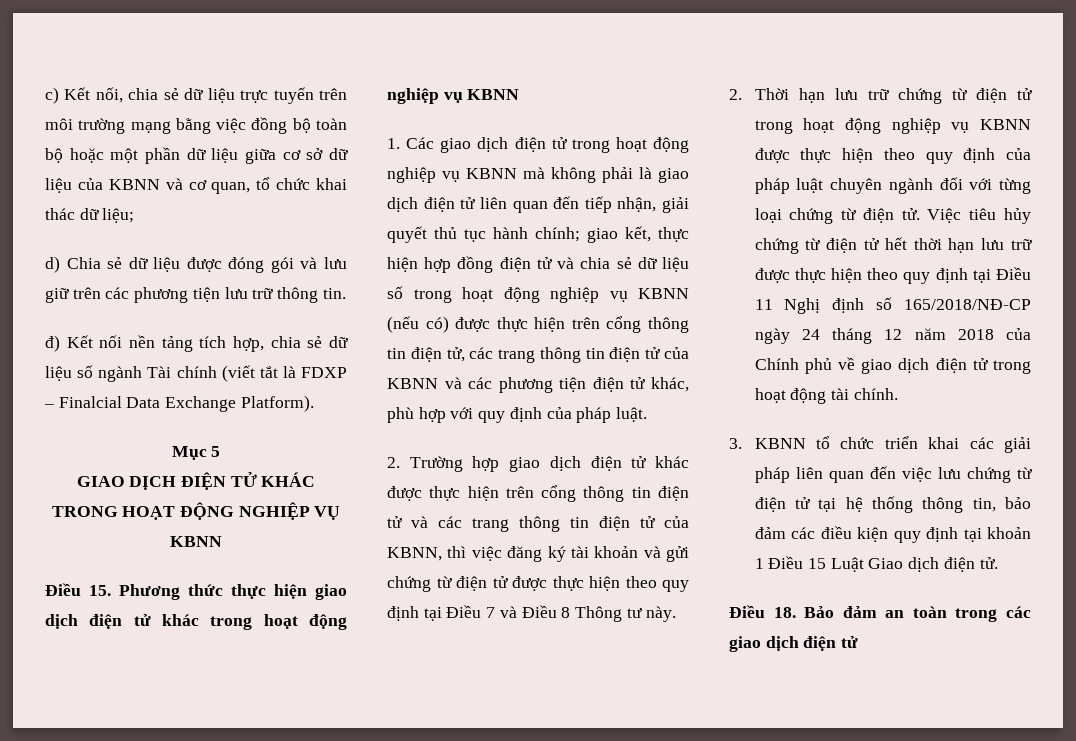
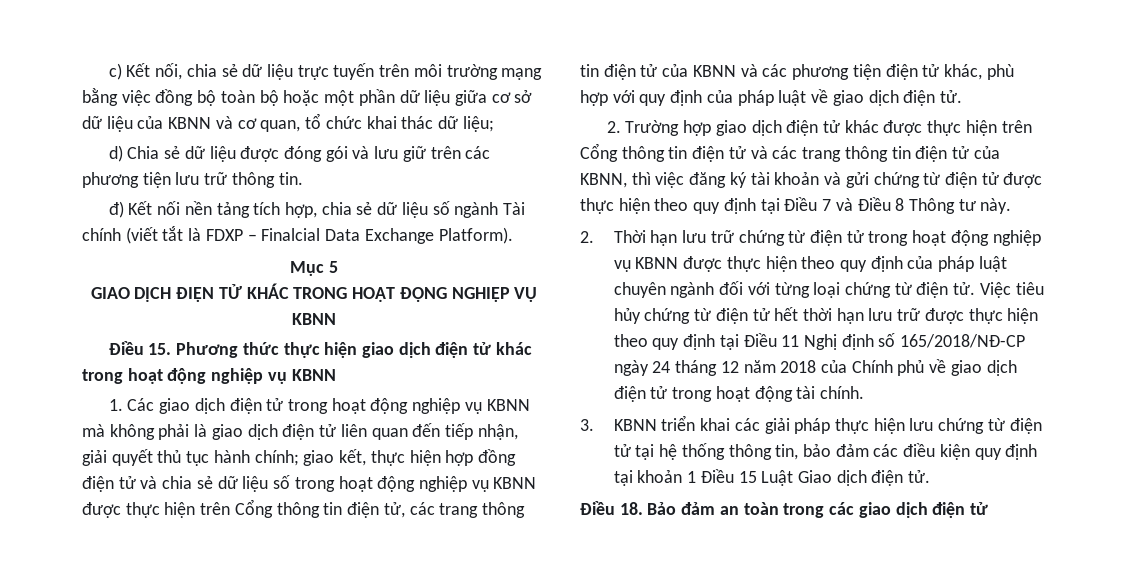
[387,316,642,333] (nếu có) được thực hiện trên cổng -> [82,499,273,518] được thực hiện trên Cổng
[616,407,648,422] luật. -> [778,89,962,106] luật về giao dịch điện tử.
[541,485,577,502] cổng -> [580,143,618,162] Cổng
[815,436,875,449] tổ chức -> (657, 425) none
[795,466,932,483] liên quan đến việc -> [835,418,905,434] thực hiện

